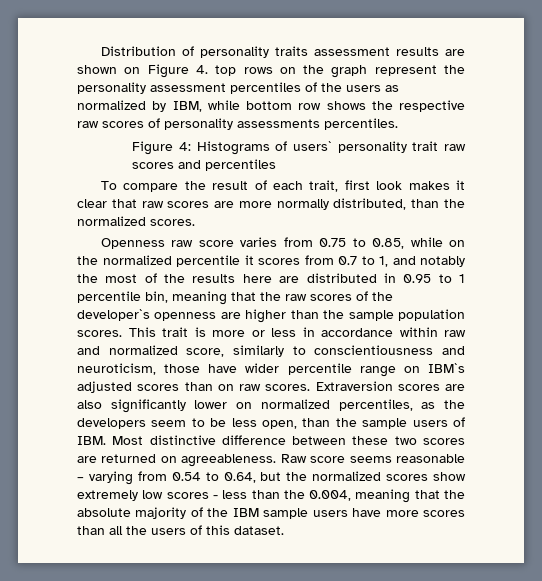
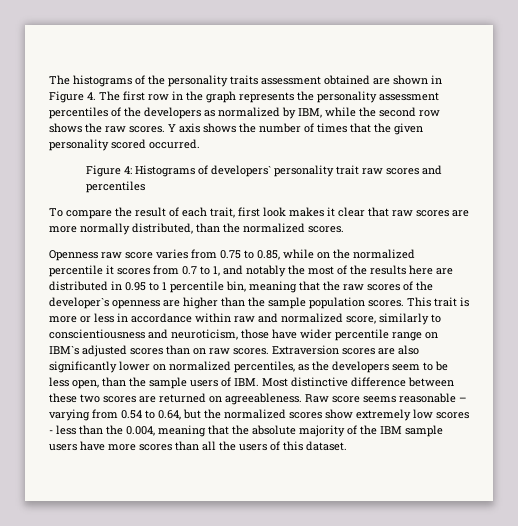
[101,46,195,56] Distribution of -> [49,75,165,87] The histograms of the
[396,47,440,56] results -> [324,75,370,85] obtained
[124,67,141,74] on -> [431,75,442,84] in
[215,65,296,76] top rows on -> [99,91,183,101] The first row in
[374,65,437,76] represent -> [239,92,294,103] represents
[346,85,381,92] users -> [144,107,201,119] developers
[246,101,292,110] bottom -> [359,107,416,117] the second
[399,100,465,112] [77,118,398,130] respective raw scores of personality assessments percentiles. -> [105,123,423,135] [49,139,200,151] raw scores. Y axis shows the number of times that the given personality scored occurred.
[293,141,333,151] users` -> [211,165,272,177] developers`

